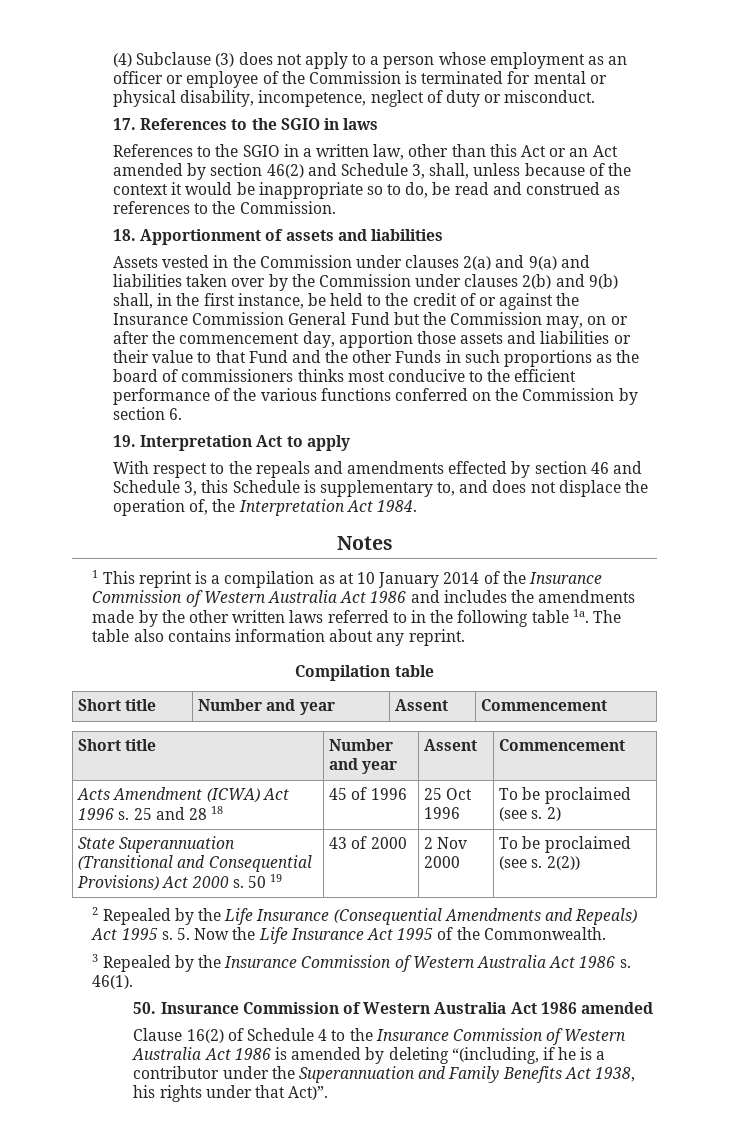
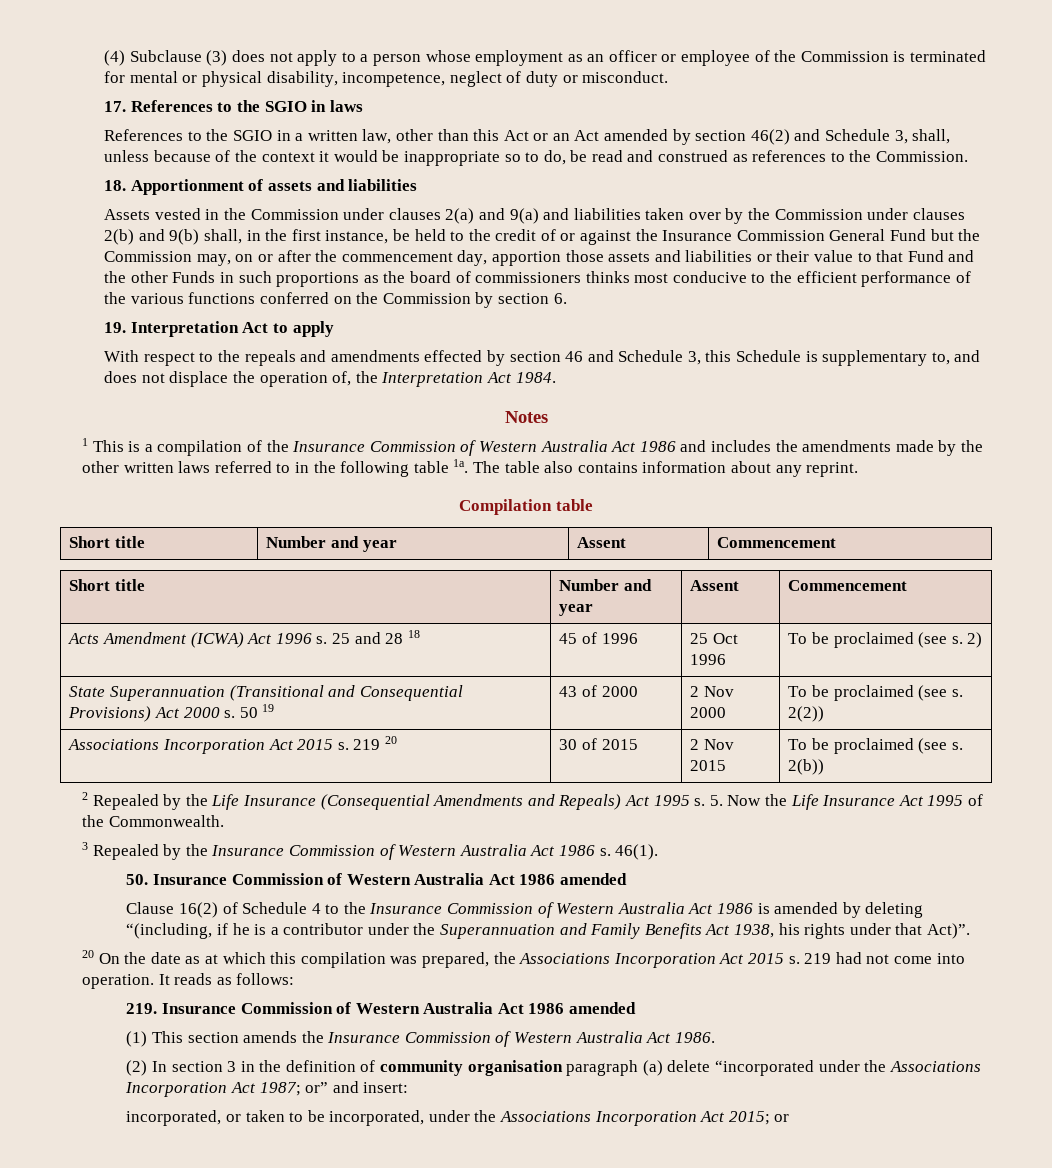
[138,571,192,588] reprint -> (124, 446) none
[318,572,480,588] as at 10 January 2014 -> (243, 448) none
(580, 863) none -> [68,736,397,754] [559,738,638,750] [690,739,734,750] [690,760,727,771] [788,738,963,754] [788,759,825,775] // Associations Incorporation Act 2015 s. 219 20 | 30 of 2015 | 2 Nov 2015 | To be proclaimed (see s. 2(b))
(329, 1093) none -> [82,950,965,968] [82,973,295,989] [126,1002,637,1014] [126,1031,715,1047] [126,1060,981,1076] [125,1081,409,1097] [126,1110,790,1126] // 20 On the date as at which this compilation was prepared, the Associations Incorporation Act 2015 s. 219 had not come into operation. It reads as follows: // 219. Insurance Commission of Western Australia Act 1986 amended // (1) This section amends the Insurance Commission of Western Australia Act 1986. // (2) In section 3 in the definition of community organisation paragraph (a) delete “incorporated under the Associations Incorporation Act 1987; or” and insert: // incorporated, or taken to be incorporated, under the Associations Incorporation Act 2015; or

